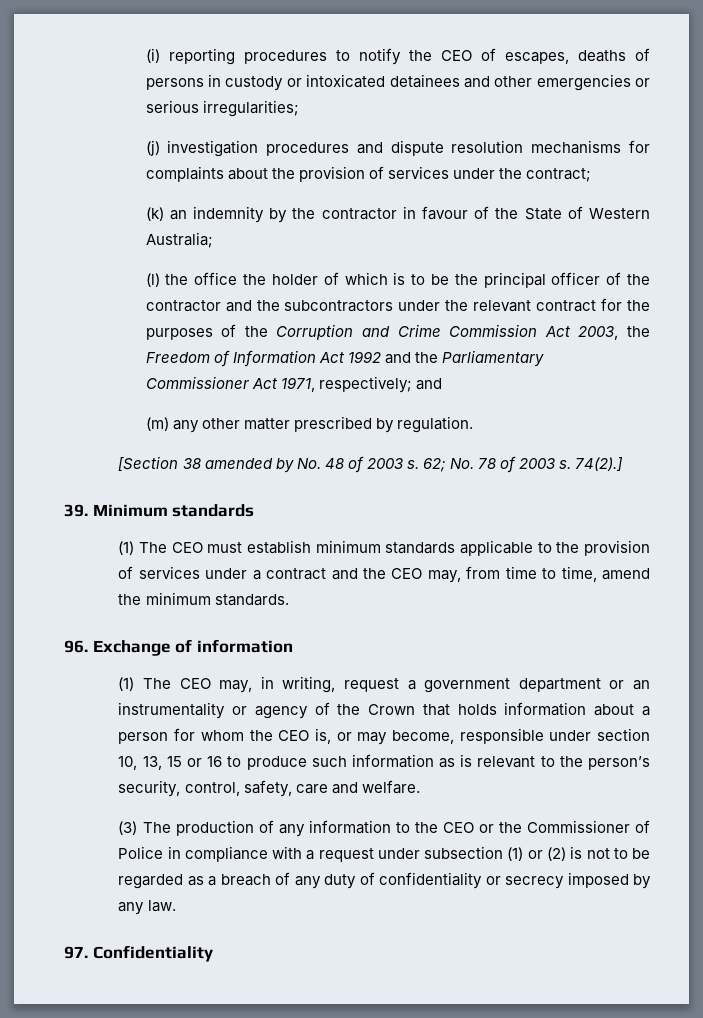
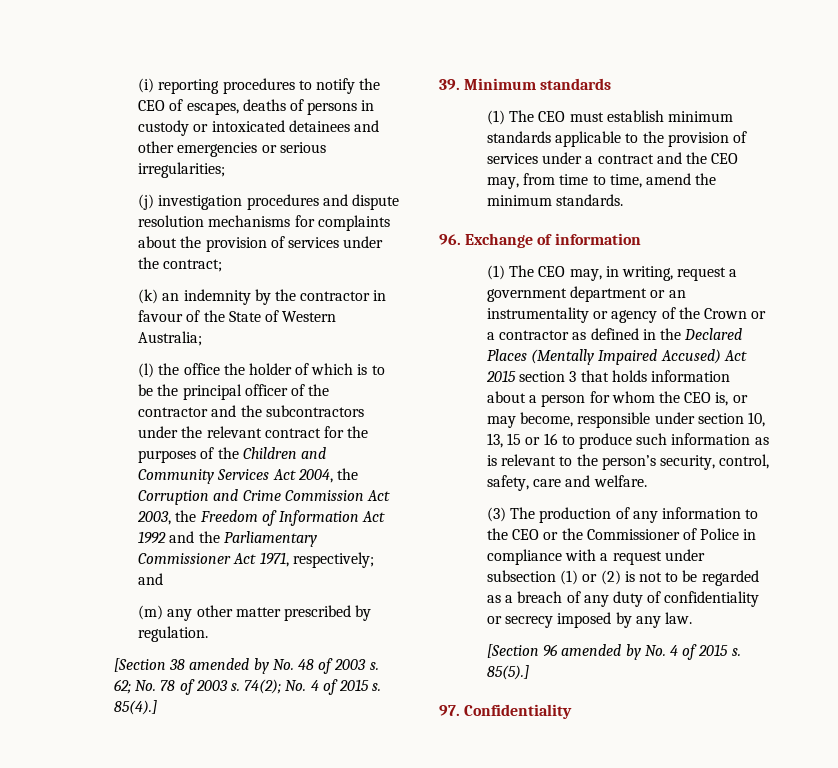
(268, 331) none -> [242,447,326,459] [138,468,358,484] Children and Community Services Act 2004, the
[575,457,624,471] 74(2).] -> [244,679,382,695] [114,700,158,715] 74(2); No. 4 of 2015 s. 85(4).]
(416, 709) none -> [751,311,767,319] [487,328,743,340] [487,349,747,365] [486,370,577,382] or a contractor as defined in the Declared Places (Mentally Impaired Accused) Act 2015 section 3
(176, 906) none -> [487,644,741,660] [487,665,530,680] // [Section 96 amended by No. 4 of 2015 s. 85(5).]

